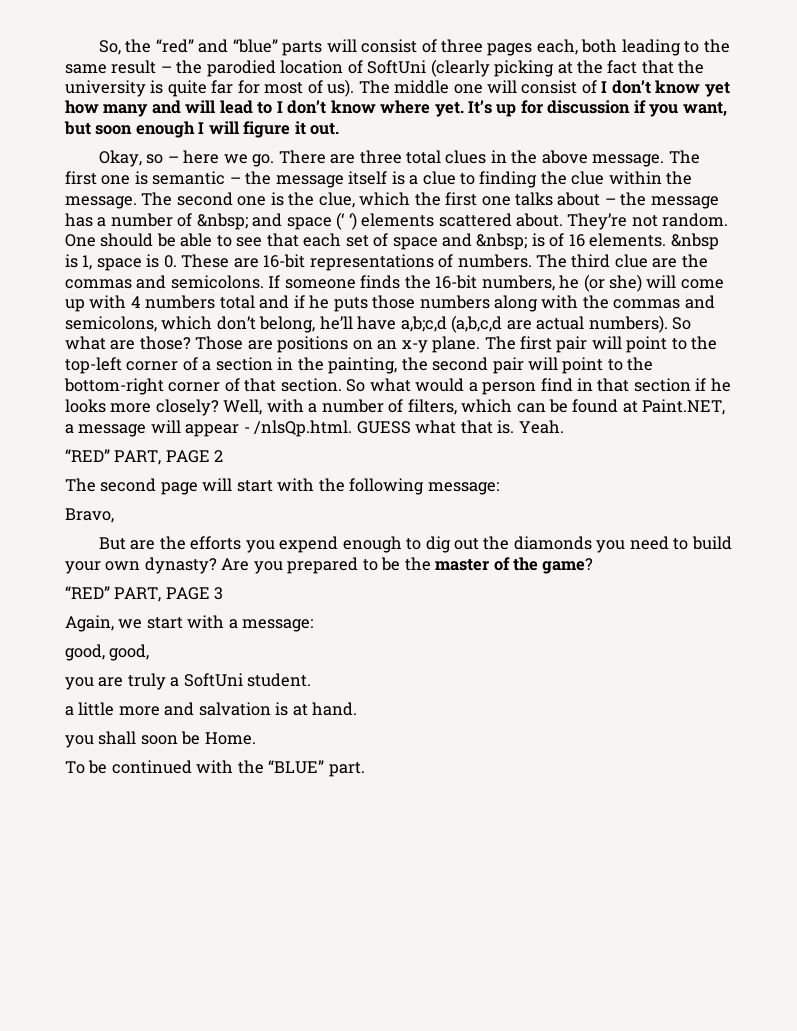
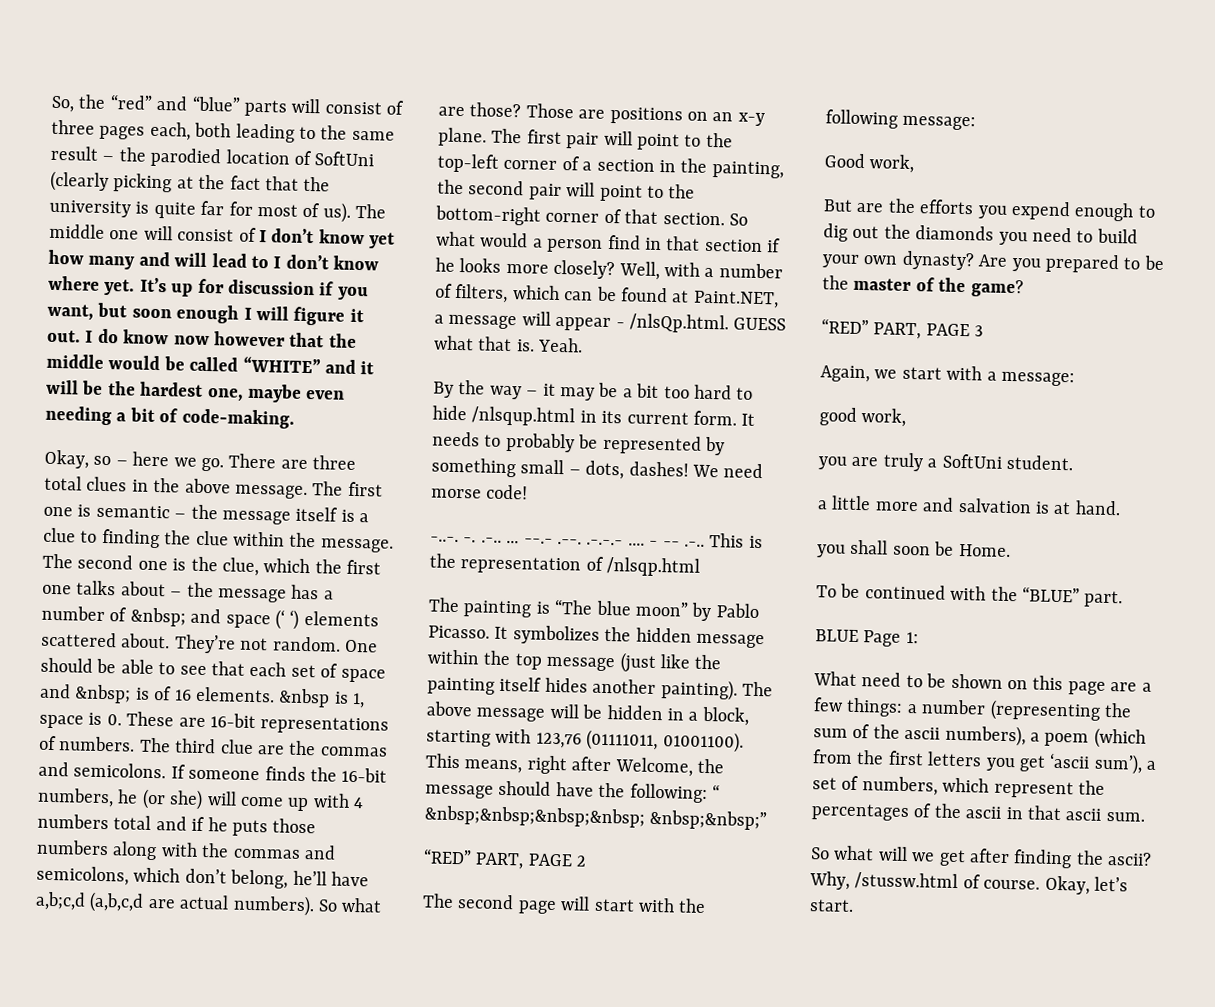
(340, 129) none -> [85,328,357,348] [46,353,375,375] [46,379,346,403] [45,405,295,429] I do know now however that the middle would be called “WHITE” and it will be the hardest one, maybe even needing a bit of code-making.
(564, 427) none -> [433,380,754,401] [432,405,756,427] [432,431,725,456] [431,457,764,480] [431,484,529,500] [430,533,763,549] [429,553,701,577] [428,597,760,622] [428,625,765,649] [427,649,723,673] [427,676,773,701] [426,701,749,726] [426,728,744,753] [425,753,724,777] [425,780,720,804] [424,805,768,831] // By the way – it may be a bit too hard to hide /nlsqup.html in its current form. It needs to probably be represented by something small – dots, dashes! We need morse code! // -..-. -. .-.. ... --.- .--. .-.-.- .... - -- .-.. This is the representation of /nlsqp.html // The painting is “The blue moon” by Pablo Picasso. It symbolizes the hidden message within the top message (just like the painting itself hides another painting). The above message will be hidden in a block, starting with 123,76 (01111011, 01001100). This means, right after Welcome, the message should have the following: “ &nbsp;&nbsp;&nbsp;&nbsp; &nbsp;&nbsp;”
[65,508,114,523] Bravo, -> [824,153,915,174] Good work,
[65,644,150,661] good, good, -> [819,407,907,427] good work,
(365, 769) none -> [815,629,919,647] [813,671,1152,695] [813,697,1132,722] [813,723,1146,749] [812,749,1157,775] [812,775,1105,799] [811,803,1145,822] [810,845,1153,869] [809,871,1128,895] [809,899,854,912] // BLUE Page 1: // What need to be shown on this page are a few things: a number (representing the sum of the ascii numbers), a poem (which from the first letters you get ‘ascii sum’), a set of numbers, which represent the percentages of the ascii in that ascii sum. // So what will we get after finding the ascii? Why, /stussw.html of course. Okay, let’s start.

